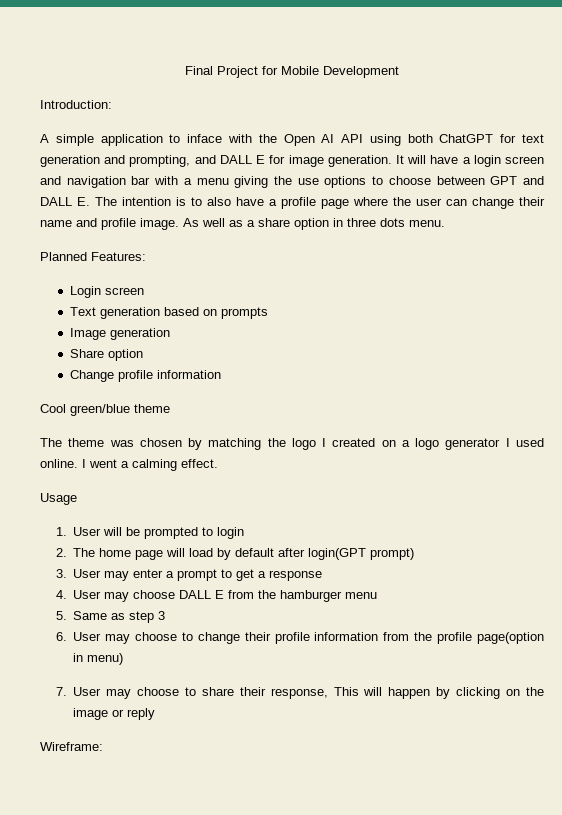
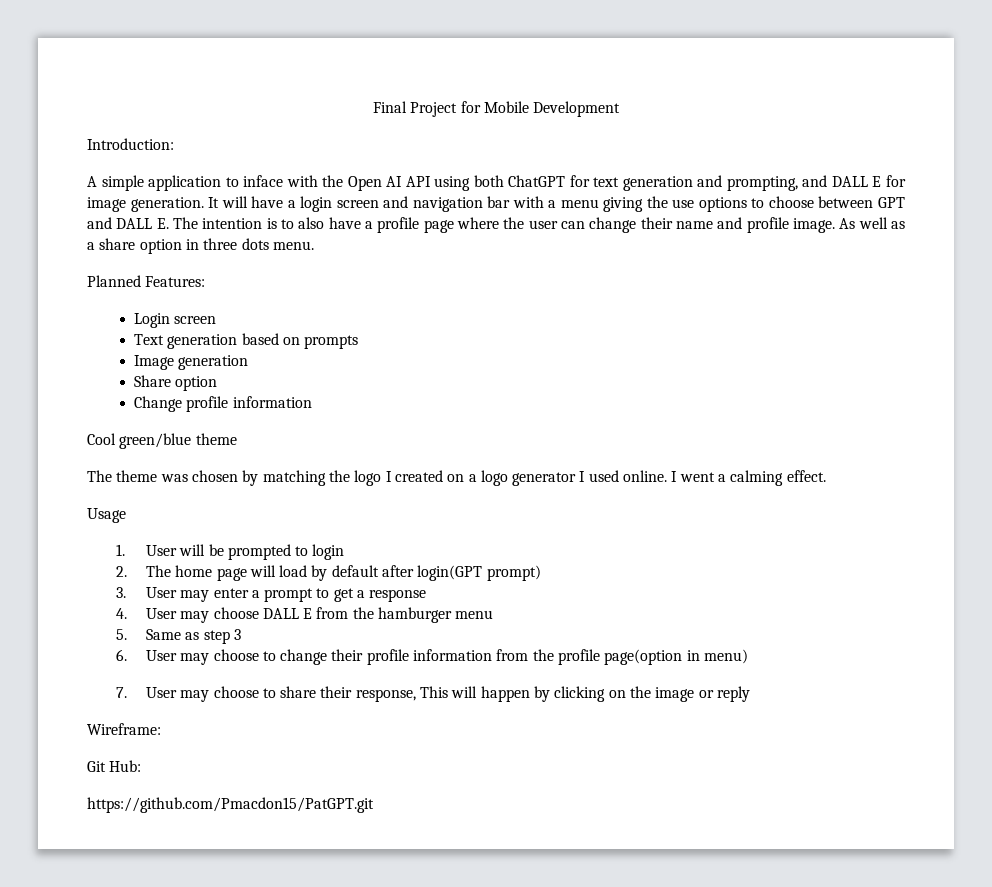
(103, 746) none -> [87,760,142,772] [87,797,374,813] // Git Hub: // https://github.com/Pmacdon15/PatGPT.git

